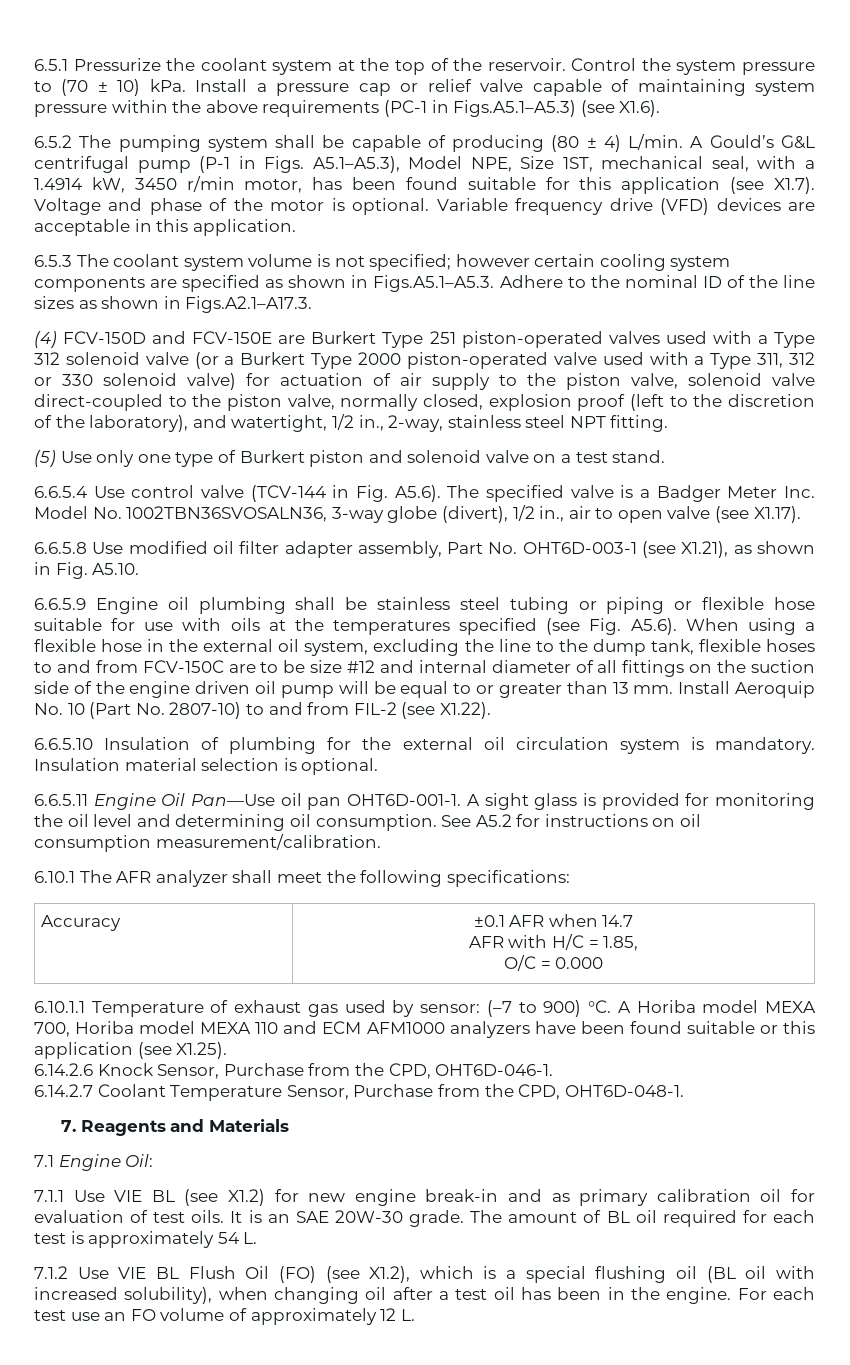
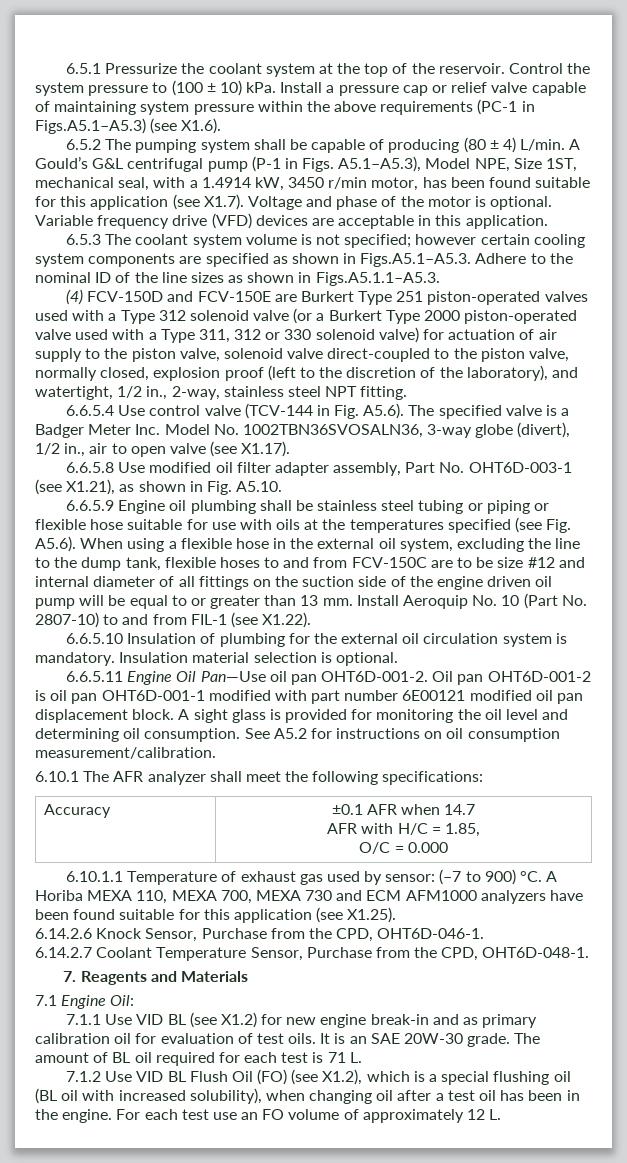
[61,79,89,96] (70 -> [171,80,203,96] (100
[185,296,313,313] Figs.A2.1–A17.3. -> [315,272,440,286] Figs.A5.1.1–A5.3.
[34,450,666,467] // (5) Use only one type of Burkert piston and solenoid valve on a test stand. -> (408, 393) none
[353,702,397,715] FIL-2 -> [190,614,227,625] FIL-1
[347,794,462,806] OHT6D-001-1. -> [321,671,591,685] [35,690,584,704] [35,709,175,723] OHT6D-001-2. Oil pan OHT6D-001-2 is oil pan OHT6D-001-1 modified with part number 6E00121 modified oil pan displacement block.
[702,1000,817,1013] [34,1021,279,1037] model MEXA 700, Horiba model MEXA 110 -> [87,890,333,904] MEXA 110, MEXA 700, MEXA 730
[759,1025,778,1034] or -> [178,909,200,920] for
[114,1190,143,1202] VIE -> [136,1014,164,1025] VID
[88,1231,239,1248] approximately 54 -> [327,1052,346,1063] 71
[118,1267,147,1279] VIE -> [136,1071,164,1082] VID

